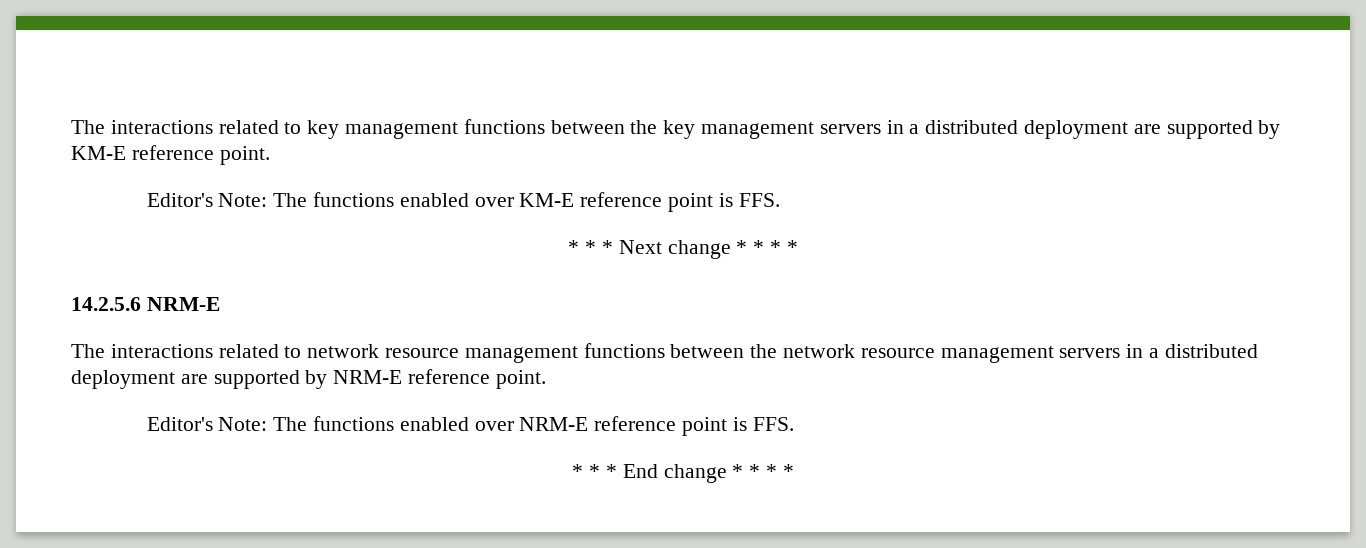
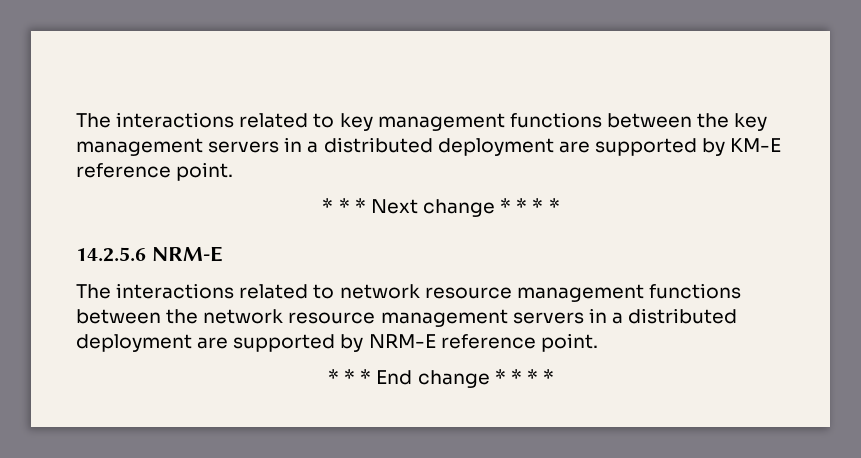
[146,192,780,212] // Editor's Note: The functions enabled over KM-E reference point is FFS. -> (234, 171) none
[146,416,794,436] // Editor's Note: The functions enabled over NRM-E reference point is FFS. -> (598, 342) none

